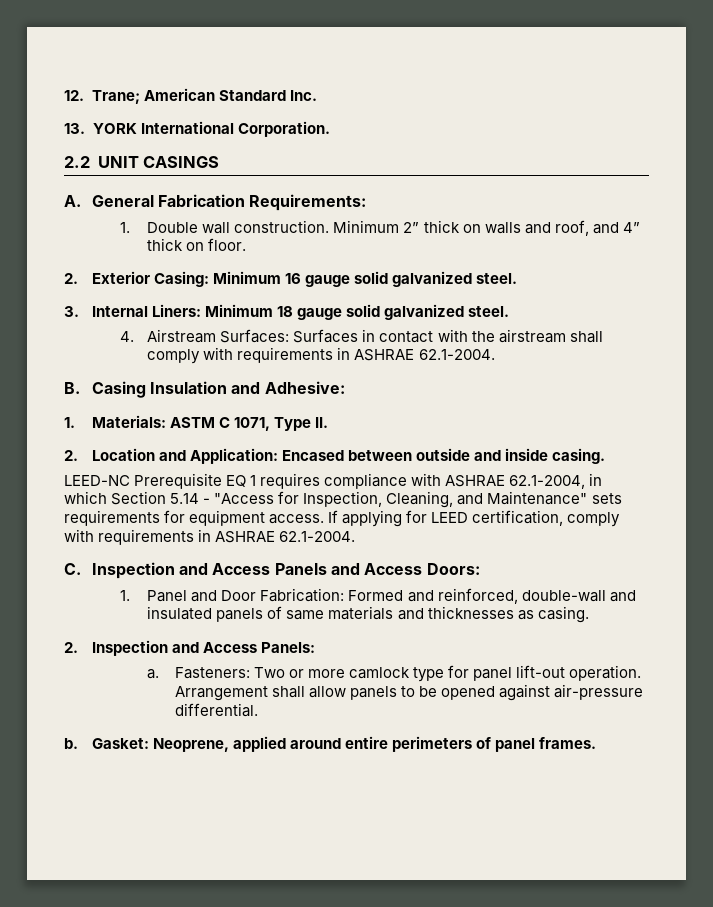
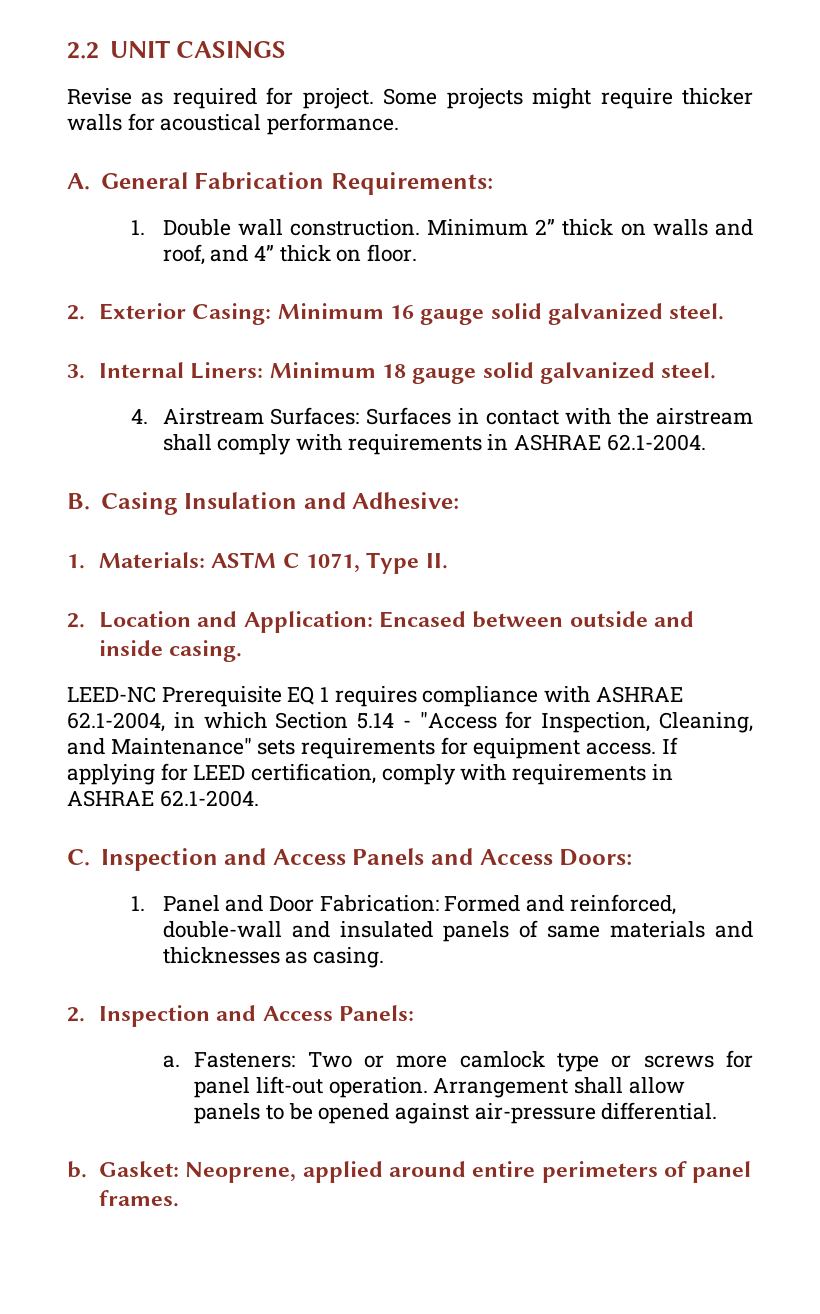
[64,88,317,104] [64,121,330,137] [64,156,219,168] 12. Trane; American Standard Inc. // 13. YORK International Corporation. // 2.2 UNIT CASINGS -> [67,40,287,59] [67,87,754,109] [67,113,400,135] 2.2 UNIT CASINGS // Revise as required for project. Some projects might require thicker walls for acoustical performance.
(445, 674) none -> [611,1055,714,1068] or screws

